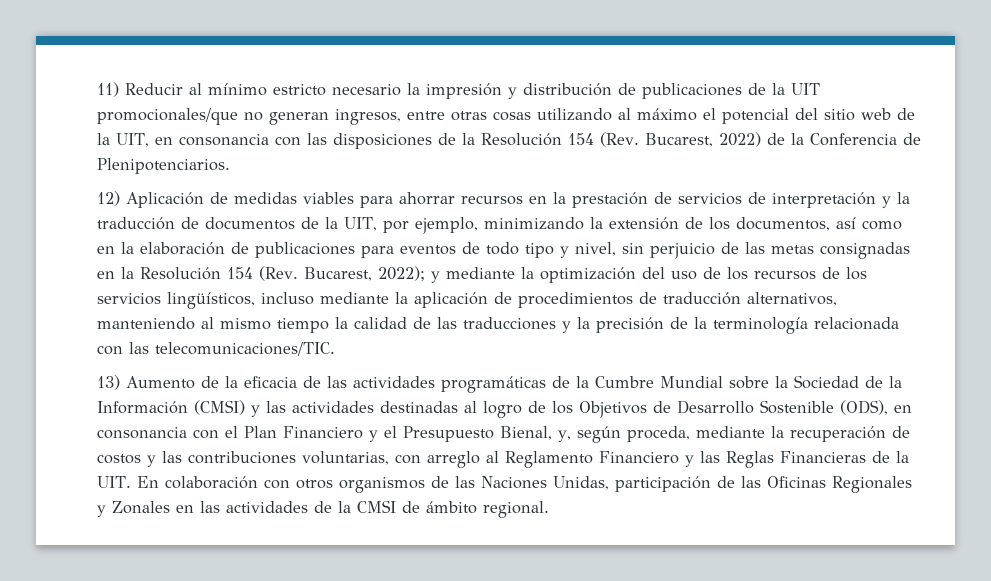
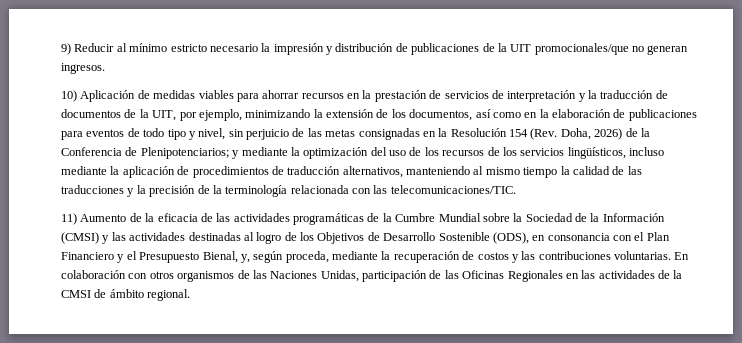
[97,82,120,97] 11) -> [61,43,72,55] 9)
[335,108,916,125] [97,132,922,149] [97,158,231,174] [97,191,121,206] ingresos, entre otras cosas utilizando al máximo el potencial del sitio web de la UIT, en consonancia con las disposiciones de la Resolución 154 (Rev. Bucarest, 2022) de la Conferencia de Plenipotenciarios. // 12) -> [61,63,106,74] [61,90,78,102] ingresos. // 10)
[304,266,426,281] Bucarest, 2022); -> [560,128,650,140] [61,147,229,159] Doha, 2026) de la Conferencia de Plenipotenciarios;
[97,375,121,390] 13) -> [61,213,78,225] 11)
[302,451,910,468] [97,476,132,488] voluntarias, con arreglo al Reglamento Financiero y las Reglas Financieras de la UIT. -> [614,251,672,260] voluntarias.
[97,501,171,517] y Zonales -> (563, 276) none

